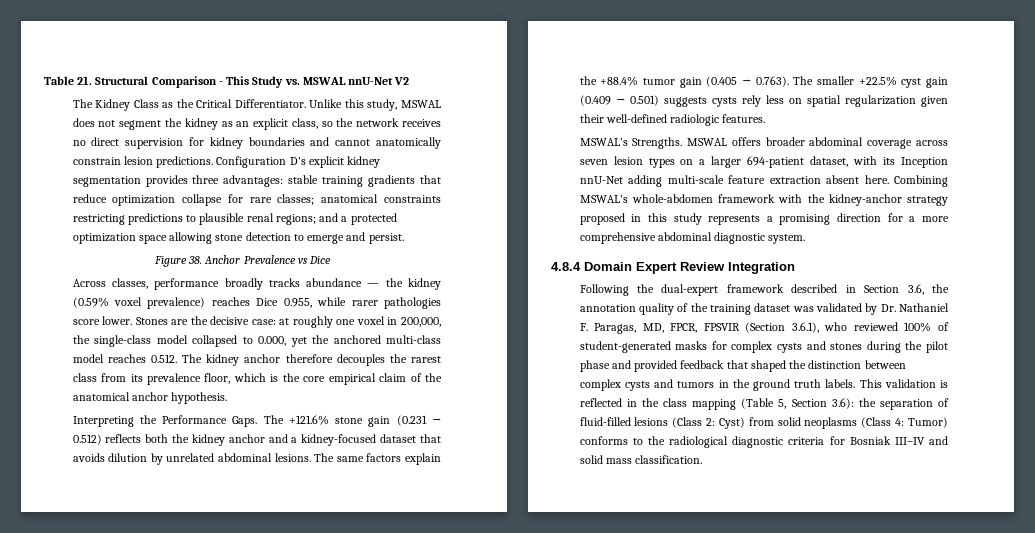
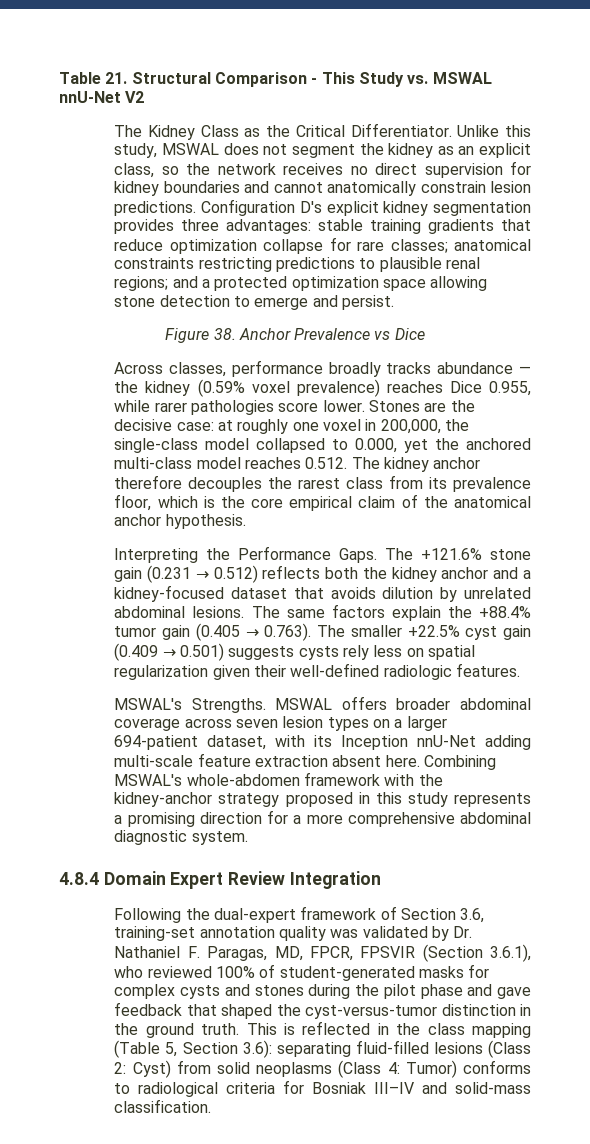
[791,284,856,293] described in -> [380,906,397,920] of
[932,284,949,293] the -> [114,926,196,941] training-set
[677,303,791,315] of the training dataset -> (327, 933) none
[634,360,678,372] provided -> [496,987,531,999] gave
[808,360,906,369] [579,379,936,391] distinction between complex cysts and tumors in the ground truth labels. This validation -> [305,1004,531,1019] [114,1023,277,1038] cyst-versus-tumor distinction in the ground truth. This
[858,398,949,410] the separation of -> [276,1042,351,1057] separating
[647,436,784,448] the radiological diagnostic -> [138,1082,219,1097] radiological
[579,455,632,464] solid mass -> [455,1082,531,1094] solid-mass

